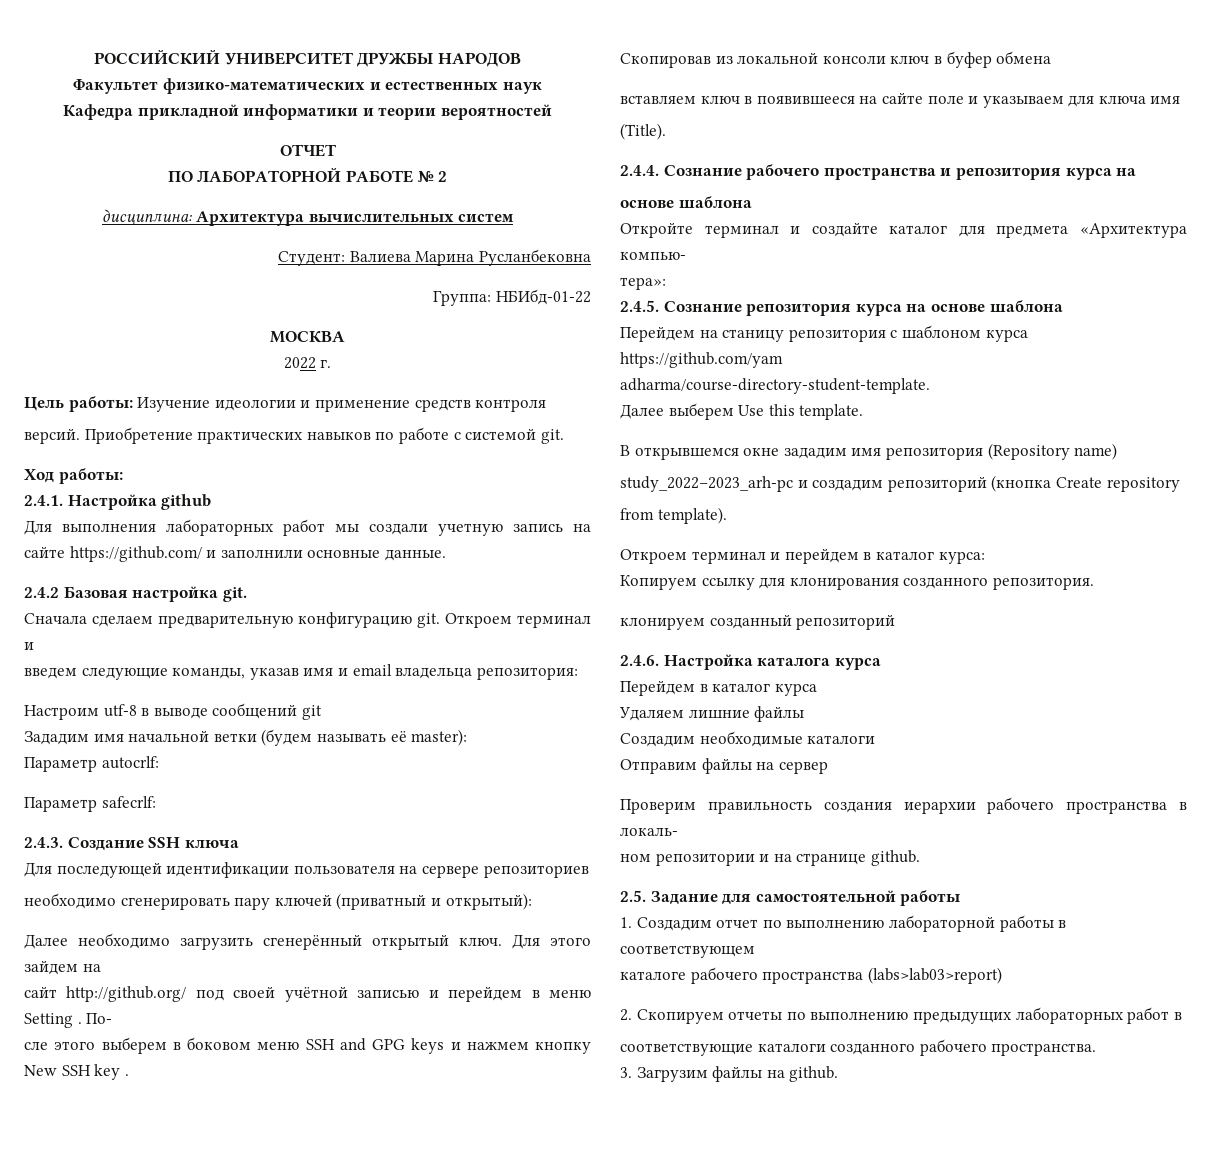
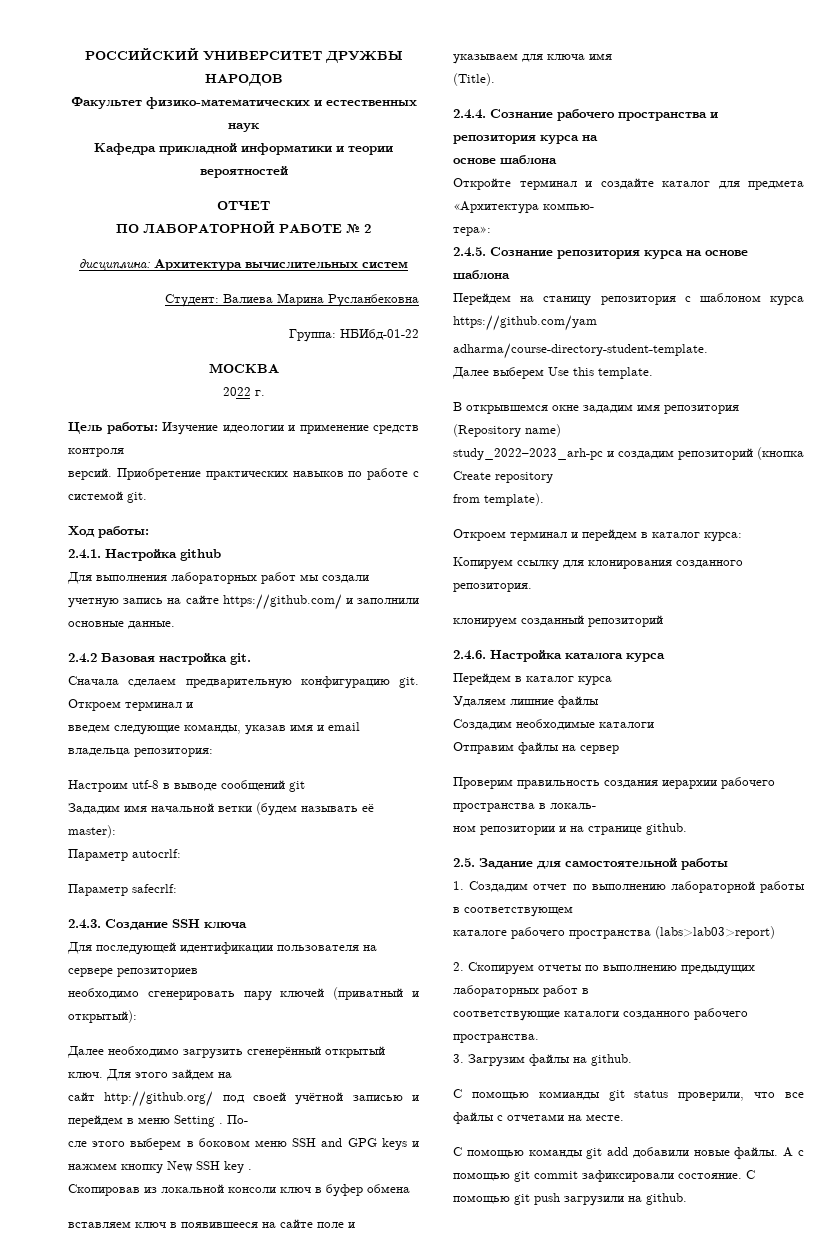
(839, 1074) none -> [453,1089,804,1101] [453,1112,624,1124] [453,1147,804,1159] [453,1170,755,1182] [453,1193,687,1206] // С помощью комианды git status проверили, что все файлы с отчетами на месте. // С помощью команды git add добавили новые файлы. А с помощью git commit зафиксировали состояние. С помощью git push загрузили на github.

